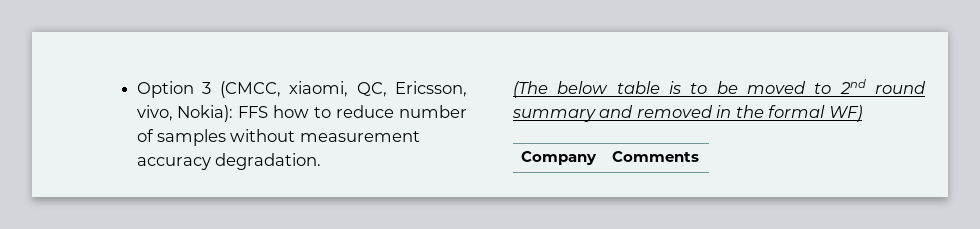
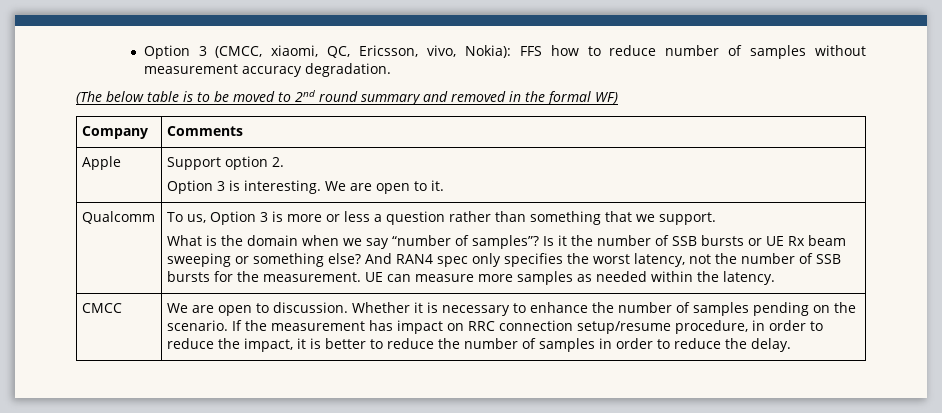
(699, 156) none -> [81,156,121,170] [166,156,284,170] [166,180,444,194] [81,211,155,224] [166,211,716,225] [166,235,846,249] [166,253,841,267] [166,271,775,285] [81,303,122,313] [166,302,856,316] [166,320,823,334] [166,338,791,352] // Apple | Support option 2. // Option 3 is interesting. We are open to it. // Qualcomm | To us, Option 3 is more or less a question rather than something that we support. // What is the domain when we say “number of samples”? Is it the number of SSB bursts or UE Rx beam sweeping or something else? And RAN4 spec only specifies the worst latency, not the number of SSB bursts for the measurement. UE can measure more samples as needed within the latency. // CMCC | We are open to discussion. Whether it is necessary to enhance the number of samples pending on the scenario. If the measurement has impact on RRC connection setup/resume procedure, in order to reduce the impact, it is better to reduce the number of samples in order to reduce the delay.

